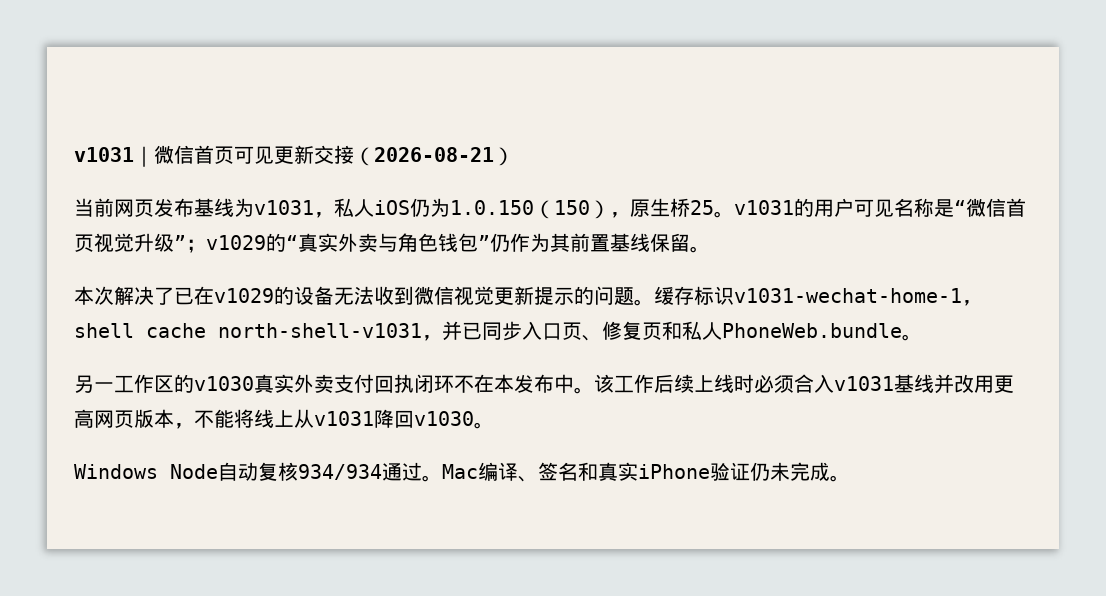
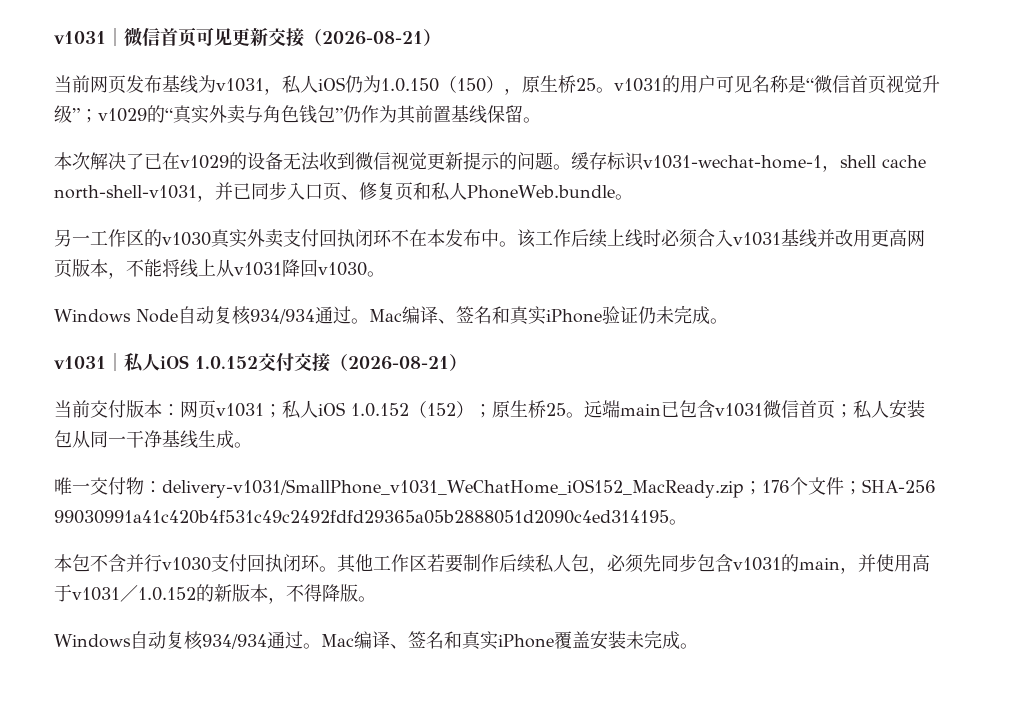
(850, 478) none -> [54,353,467,373] [54,399,925,419] [54,430,252,449] [54,477,936,498] [54,510,687,525] [54,554,930,574] [54,584,376,604] [54,630,698,650] // v1031｜私人iOS 1.0.152交付交接（2026-08-21） // 当前交付版本：网页v1031；私人iOS 1.0.152（152）；原生桥25。远端main已包含v1031微信首页；私人安装包从同一干净基线生成。 // 唯一交付物：delivery-v1031/SmallPhone_v1031_WeChatHome_iOS152_MacReady.zip；176个文件；SHA-256 99030991a41c420b4f531c49c2492fdfd29365a05b2888051d2090c4ed314195。 // 本包不含并行v1030支付回执闭环。其他工作区若要制作后续私人包，必须先同步包含v1031的main，并使用高于v1031／1.0.152的新版本，不得降版。 // Windows自动复核934/934通过。Mac编译、签名和真实iPhone覆盖安装未完成。

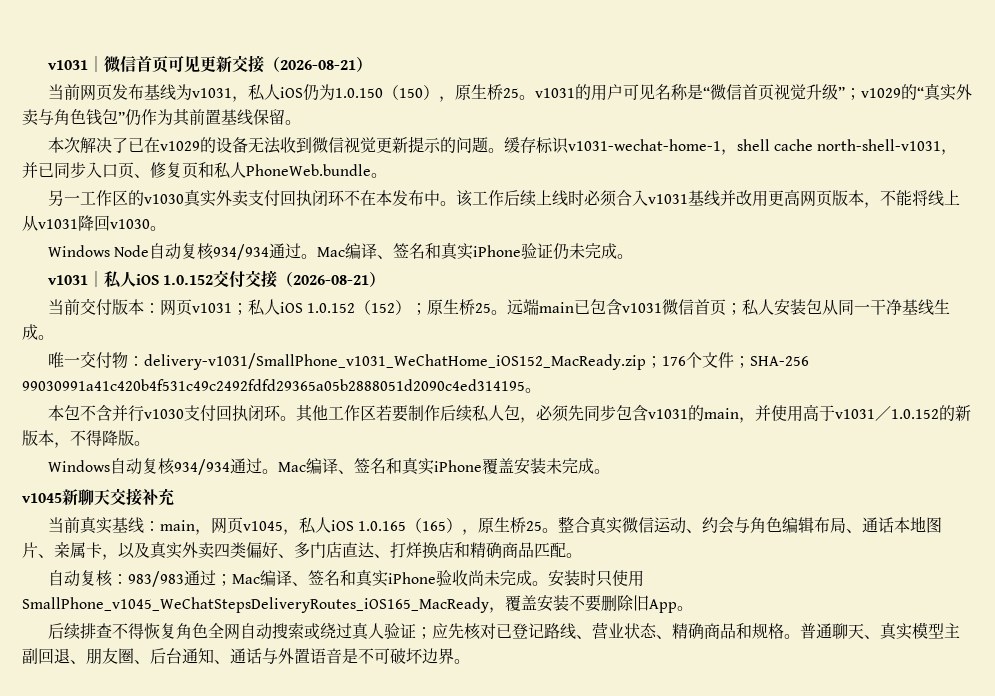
(698, 646) none -> [22,488,174,506] [47,516,942,535] [22,541,582,560] [47,569,644,587] [22,595,693,613] [47,622,960,640] [22,648,470,664] // v1045新聊天交接补充 // 当前真实基线：main，网页v1045，私人iOS 1.0.165（165），原生桥25。整合真实微信运动、约会与角色编辑布局、通话本地图片、亲属卡，以及真实外卖四类偏好、多门店直达、打烊换店和精确商品匹配。 // 自动复核：983/983通过；Mac编译、签名和真实iPhone验收尚未完成。安装时只使用SmallPhone_v1045_WeChatStepsDeliveryRoutes_iOS165_MacReady，覆盖安装不要删除旧App。 // 后续排查不得恢复角色全网自动搜索或绕过真人验证；应先核对已登记路线、营业状态、精确商品和规格。普通聊天、真实模型主副回退、朋友圈、后台通知、通话与外置语音是不可破坏边界。

